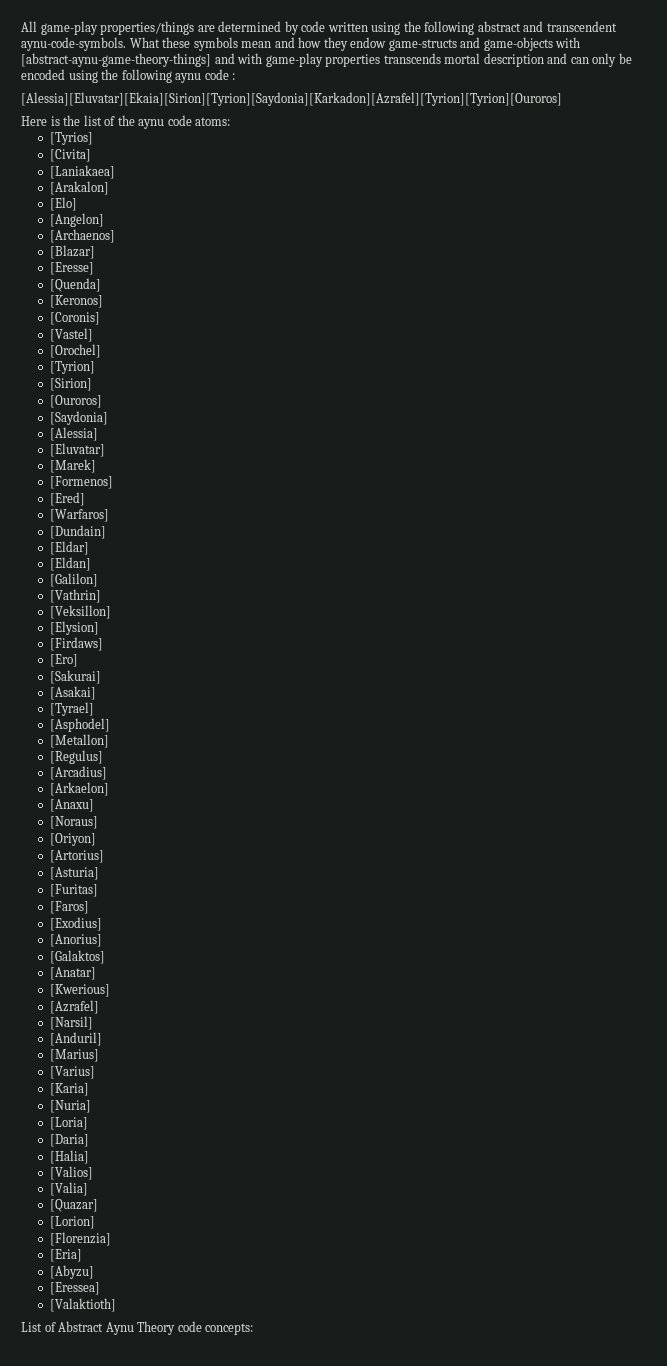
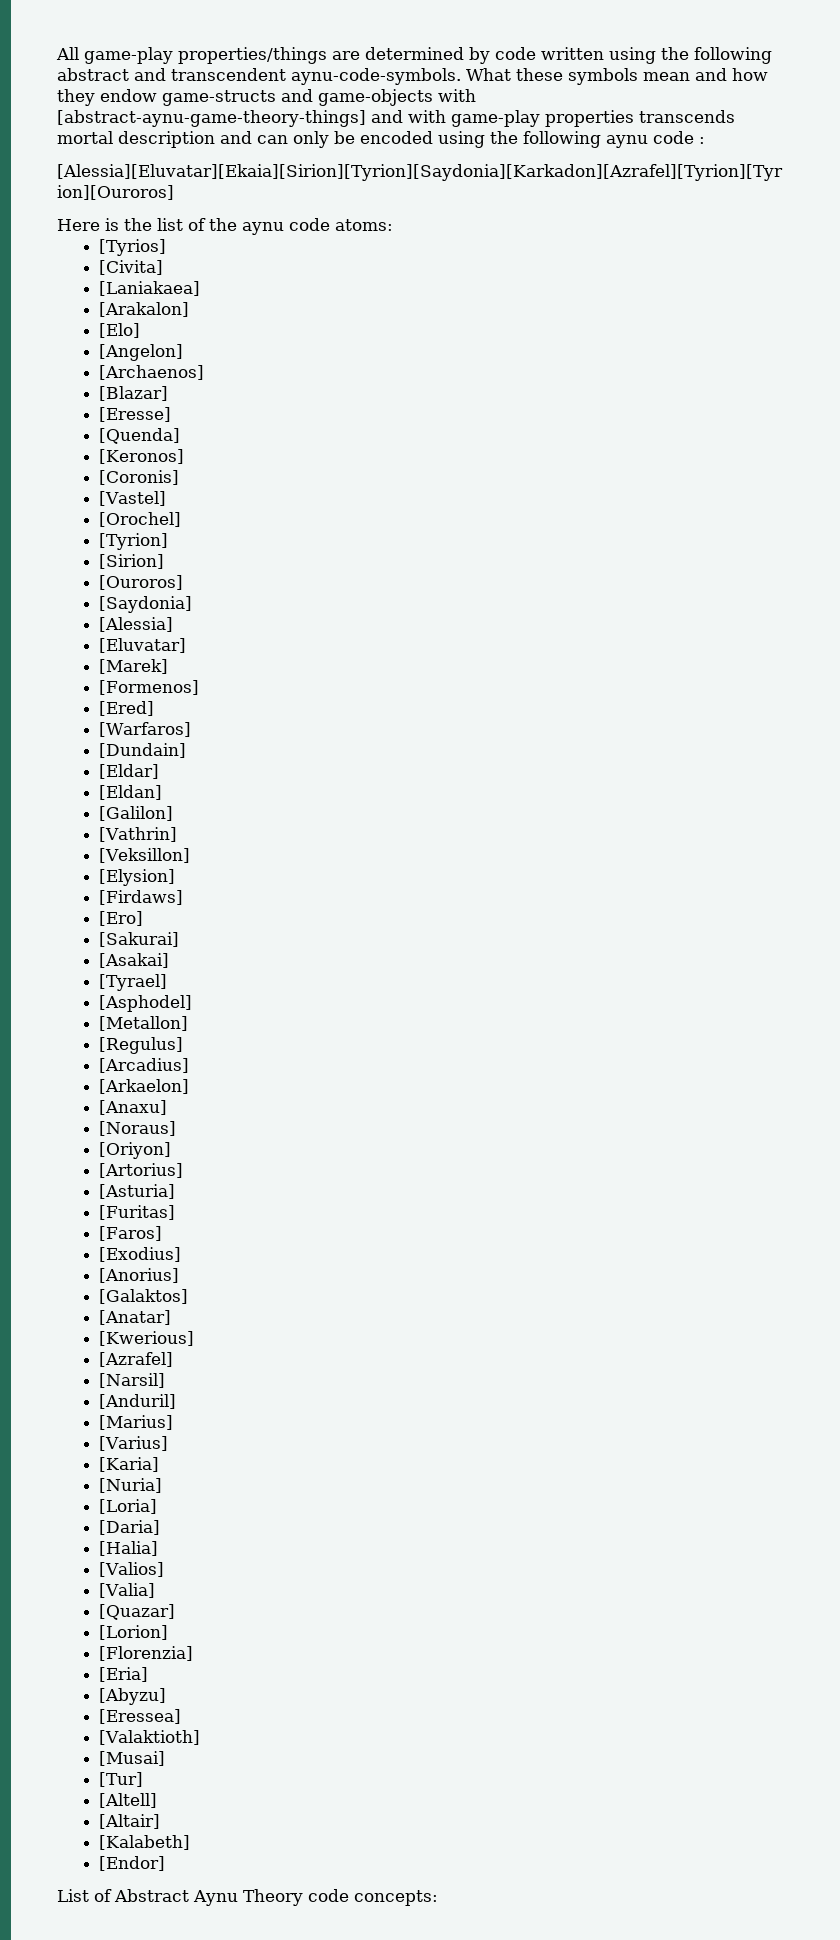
(117, 1305) none -> [99,1751,166,1766] [99,1772,144,1787] [99,1793,158,1808] [99,1814,161,1829] [99,1835,191,1850] [99,1856,166,1871] // [Musai] // [Tur] // [Altell] // [Altair] // [Kalabeth] // [Endor]

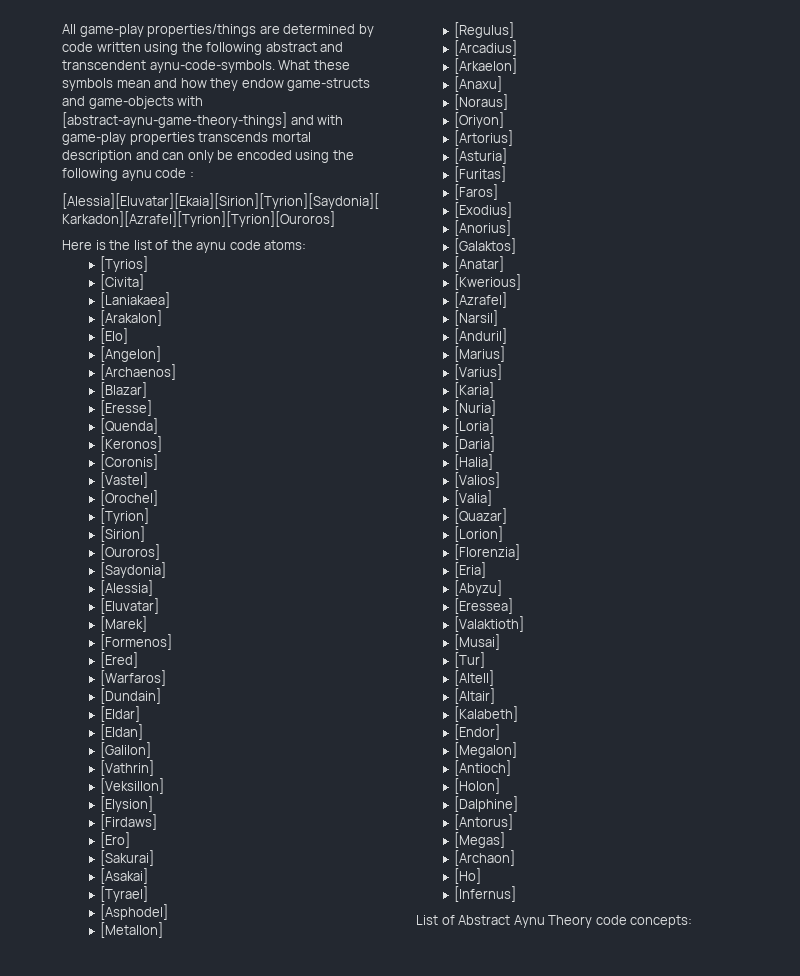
(166, 1863) none -> [454,742,518,758] [454,760,512,776] [454,778,501,794] [454,796,519,812] [454,814,514,830] [454,832,506,848] [454,850,516,866] [454,868,482,884] [454,886,517,902] // [Megalon] // [Antioch] // [Holon] // [Dalphine] // [Antorus] // [Megas] // [Archaon] // [Ho] // [Infernus]

